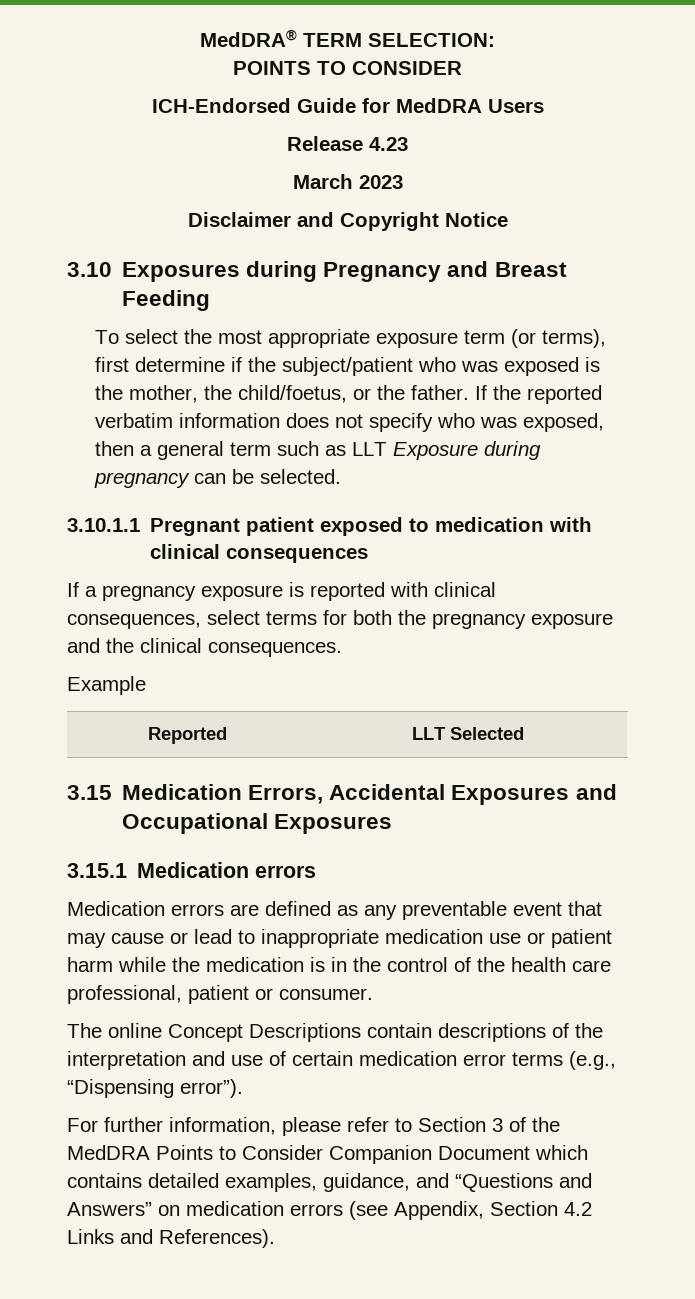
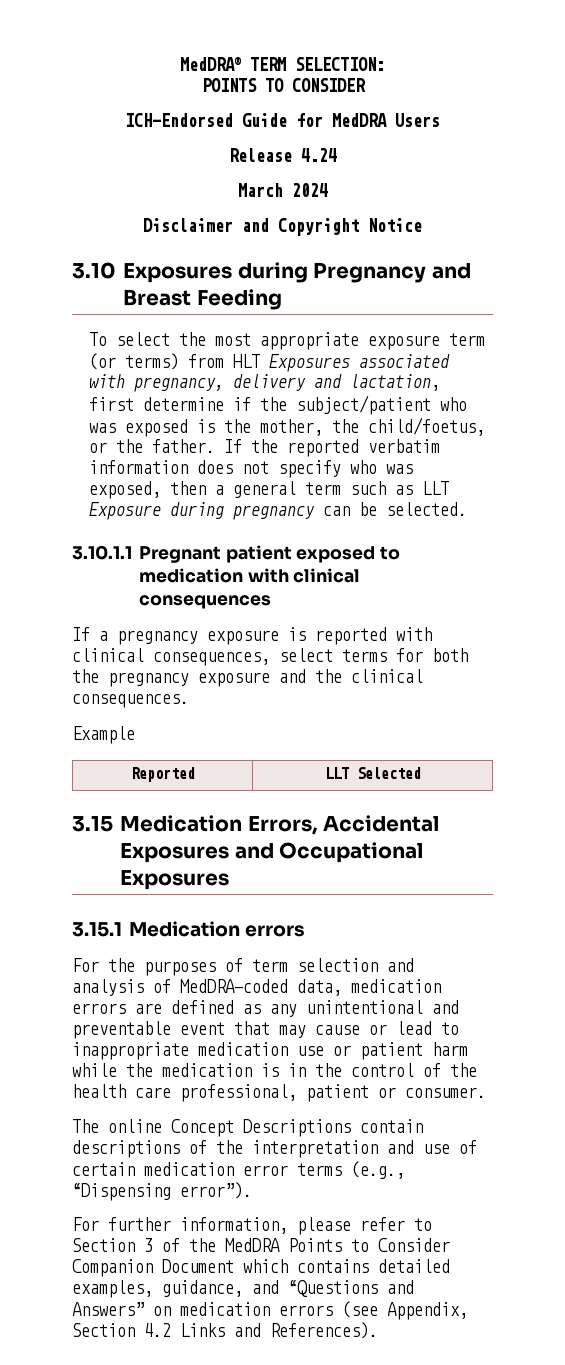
[369,137,408,151] 4.23 -> [300,148,337,162] 4.24
[358,175,403,189] 2023 -> [291,183,328,197] 2024
[541,329,606,348] terms), -> [124,353,450,372] [88,374,440,392] terms) from HLT Exposures associated with pregnancy, delivery and lactation,
[67,901,165,916] Medication -> [72,958,414,976] [72,979,441,996] For the purposes of term selection and analysis of MedDRA-coded data, medication
(397, 912) none -> [306,1000,459,1014] unintentional and

